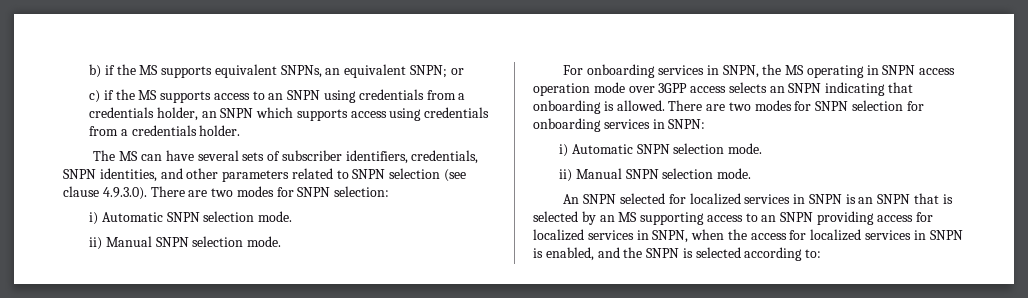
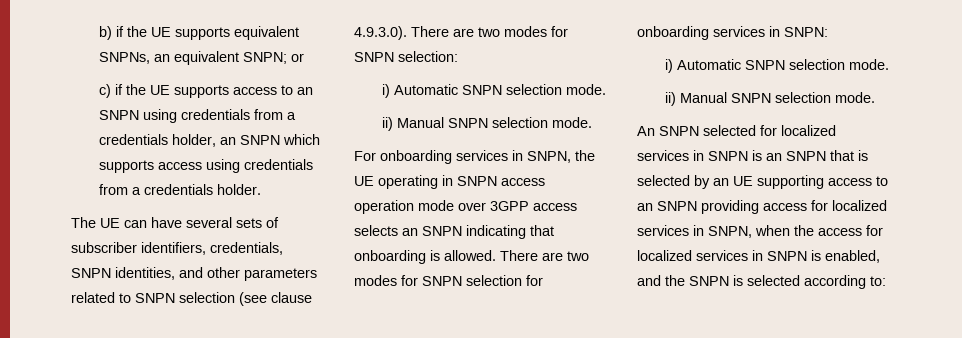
[139,65,159,75] MS -> [151,27,172,37] UE
[138,90,158,100] MS -> [150,85,171,95] UE
[119,151,139,161] MS -> [100,218,120,228] UE
[785,65,805,75] MS -> [354,176,374,186] UE
[618,212,638,222] MS -> [733,176,753,186] UE

